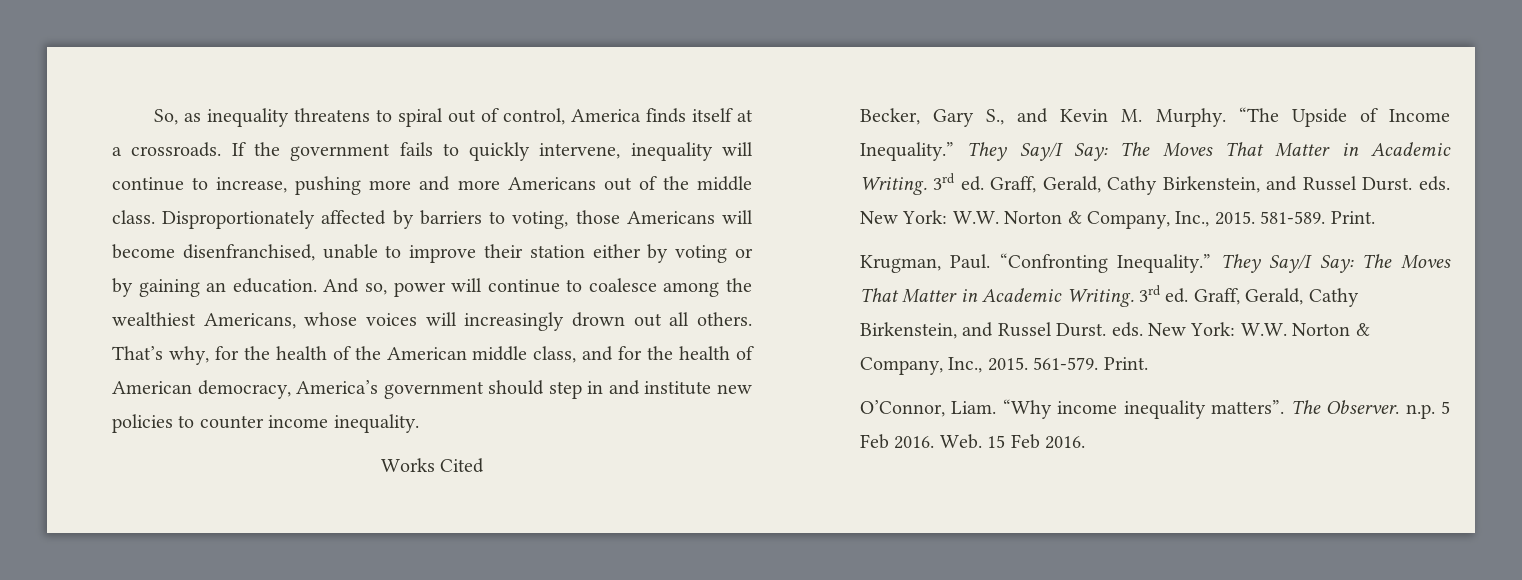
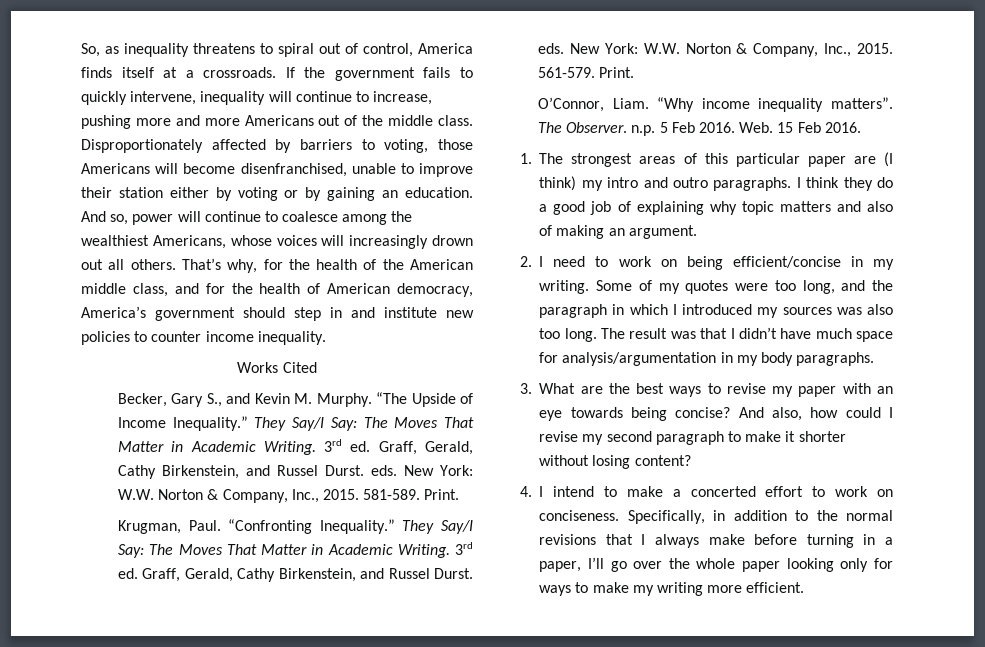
(1085, 442) none -> [519,152,893,167] [539,176,893,191] [539,201,893,215] [539,225,697,239] [519,256,894,270] [539,280,893,294] [539,304,893,318] [539,327,893,342] [539,352,875,366] [519,383,893,397] [539,407,893,421] [539,431,846,445] [539,455,691,469] [519,486,893,497] [539,510,893,524] [539,534,893,548] [539,557,893,572] [539,582,805,596] // 1. The strongest areas of this particular paper are (I think) my intro and outro paragraphs. I think they do a good job of explaining why topic matters and also of making an argument. // 2. I need to work on being efficient/concise in my writing. Some of my quotes were too long, and the paragraph in which I introduced my sources was also too long. The result was that I didn’t have much space for analysis/argumentation in my body paragraphs. // 3. What are the best ways to revise my paper with an eye towards being concise? And also, how could I revise my second paragraph to make it shorter without losing content? // 4. I intend to make a concerted effort to work on conciseness. Specifically, in addition to the normal revisions that I always make before turning in a paper, I’ll go over the whole paper looking only for ways to make my writing more efficient.

